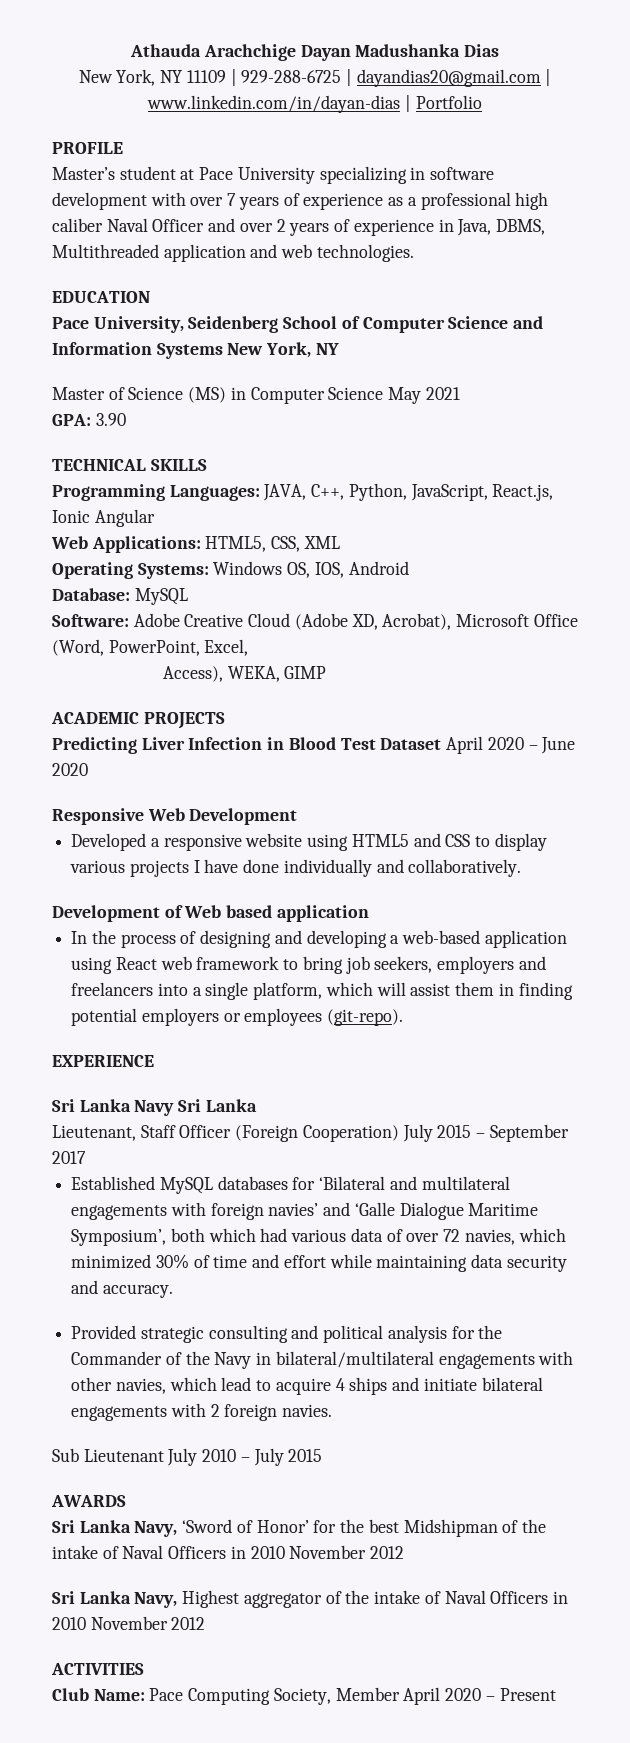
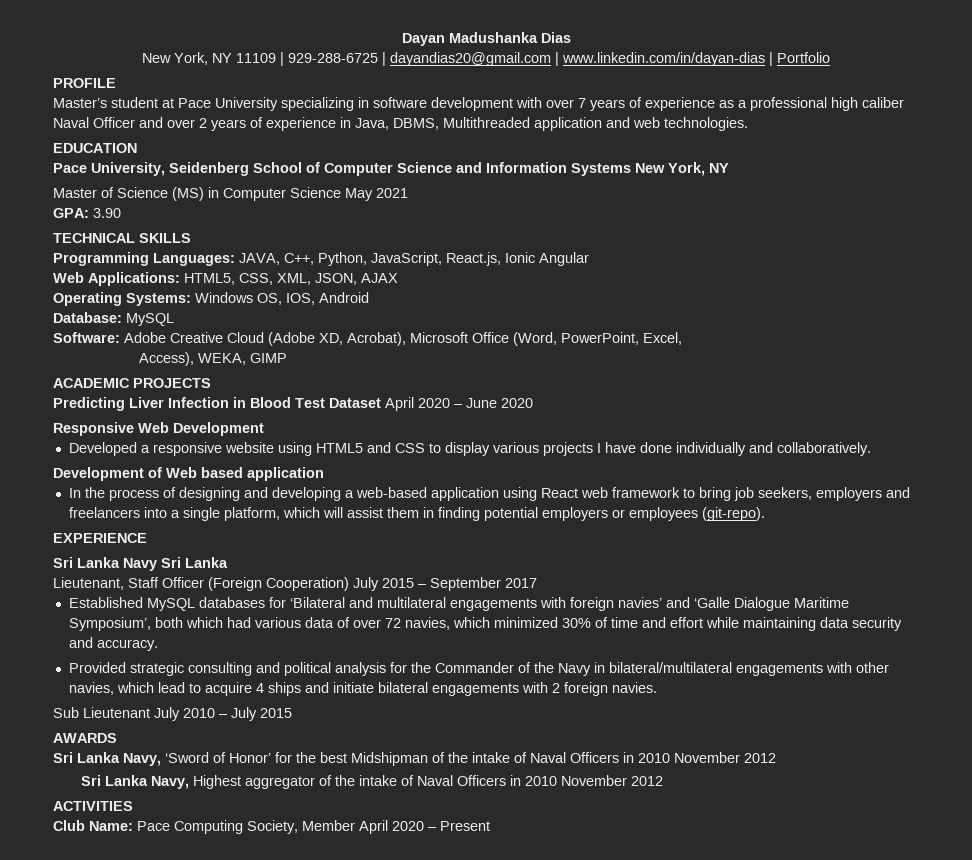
[130,44,296,61] Athauda Arachchige -> (401, 39) none
[303,536,340,549] XML -> [277,273,398,285] XML, JSON, AJAX

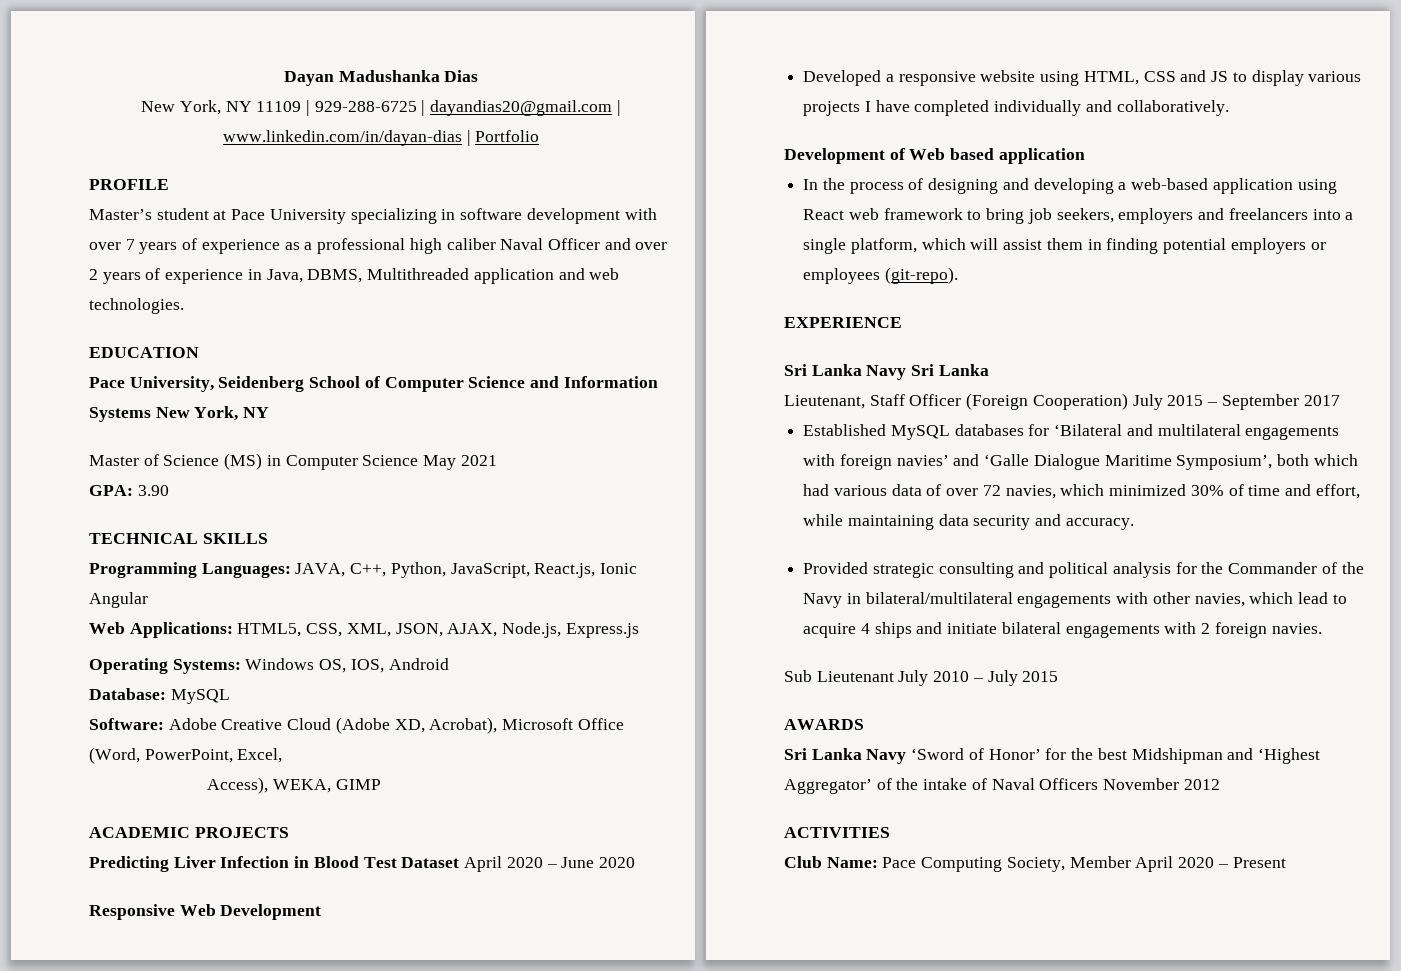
[361,273,398,283] AJAX -> [447,622,639,638] AJAX, Node.js, Express.js
[315,442,425,453] HTML5 and CSS -> [1083,70,1229,85] HTML, CSS and JS
[639,442,672,453] done -> [914,100,990,116] completed
[669,617,703,628] effort -> [1315,484,1360,499] effort,
[123,753,161,766] Navy, -> [866,749,907,764] Navy
[432,752,776,763] [80,775,557,789] of the intake of Naval Officers in 2010 November 2012 // Sri Lanka Navy, Highest aggregator of the intake of Naval Officers in 2010 -> [1227,748,1320,764] [784,778,1099,794] and ‘Highest Aggregator’ of the intake of Naval Officers

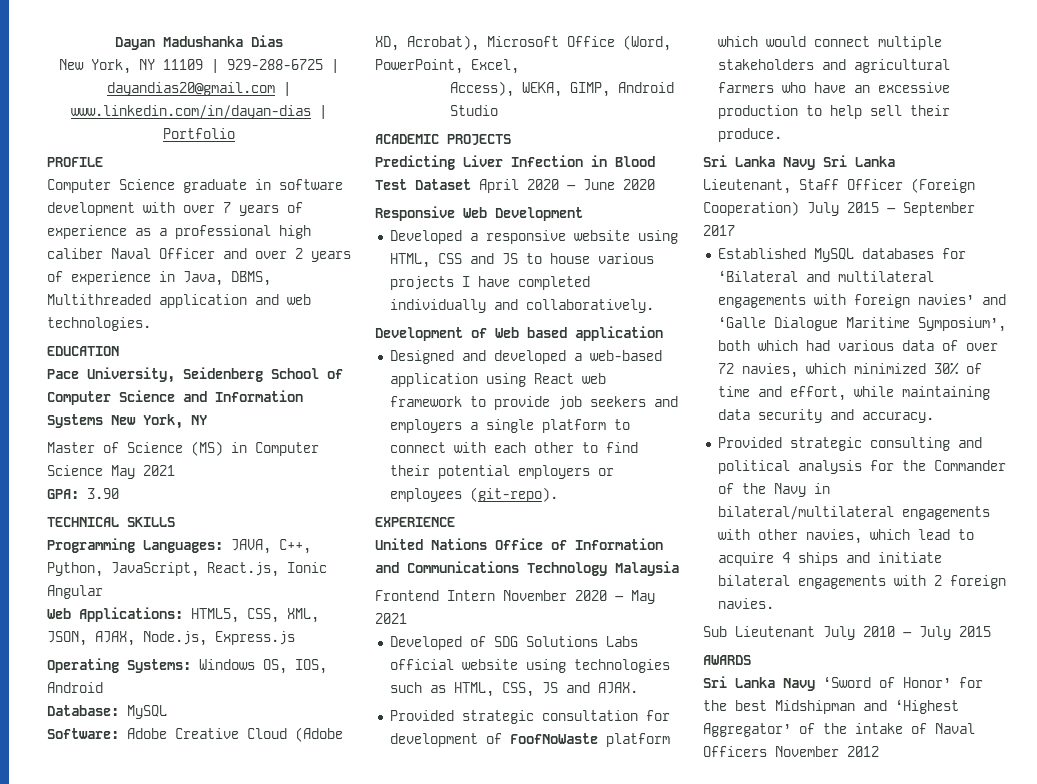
[89,208,437,224] Master’s student at Pace University specializing -> [47,179,247,193] Computer Science graduate
[335,779,381,790] GIMP -> [570,82,675,97] [450,105,499,116] GIMP, Android Studio
[1251,70,1304,86] display -> [549,253,590,264] house
[803,178,1114,194] In the process of designing and developing -> [389,350,566,364] Designed and developed
[986,208,1354,224] [803,238,1159,254] bring job seekers, employers and freelancers into a single platform, which will assist them in finding -> [493,396,678,410] [389,419,630,433] [389,442,638,453] [389,465,430,476] provide job seekers and employers a single platform to connect with each other to find their
(902, 322) none -> [375,538,663,550] [375,561,679,576] [375,590,655,604] [375,613,407,624] [389,636,638,650] [389,659,670,673] [389,682,638,697] [389,710,670,724] [389,733,670,747] [717,36,942,50] [717,59,950,73] [717,82,950,93] [717,105,950,119] [717,128,782,142] // United Nations Office of Information and Communications Technology Malaysia // Frontend Intern November 2020 – May 2021 // Developed of SDG Solutions Labs official website using technologies such as HTML, CSS, JS and AJAX. // Provided strategic consultation for development of FoofNoWaste platform which would connect multiple stakeholders and agricultural farmers who have an excessive production to help sell their produce.
[784,827,890,838] [784,856,1286,872] // ACTIVITIES // Club Name: Pace Computing Society, Member April 2020 – Present -> (879, 751) none

